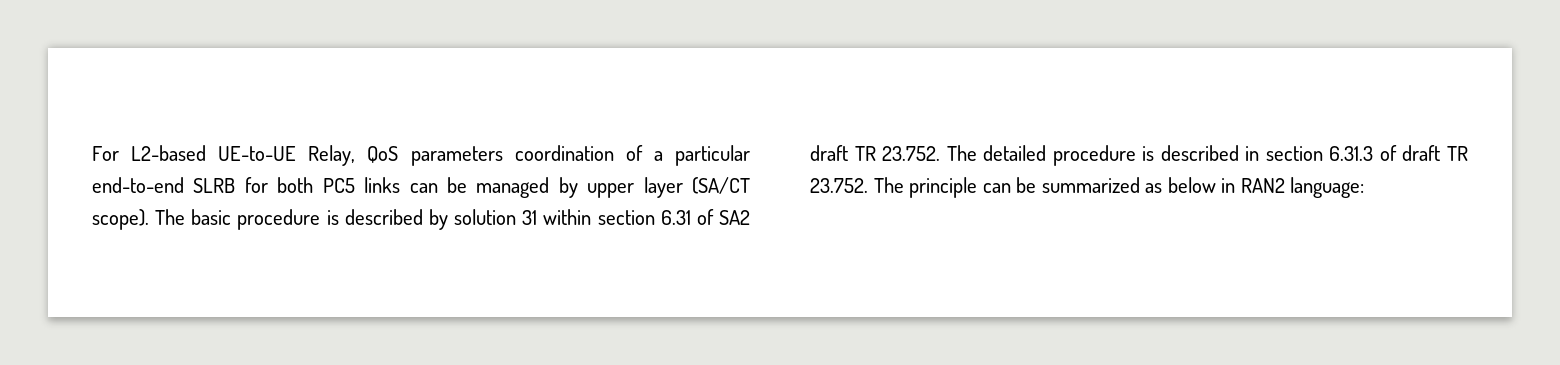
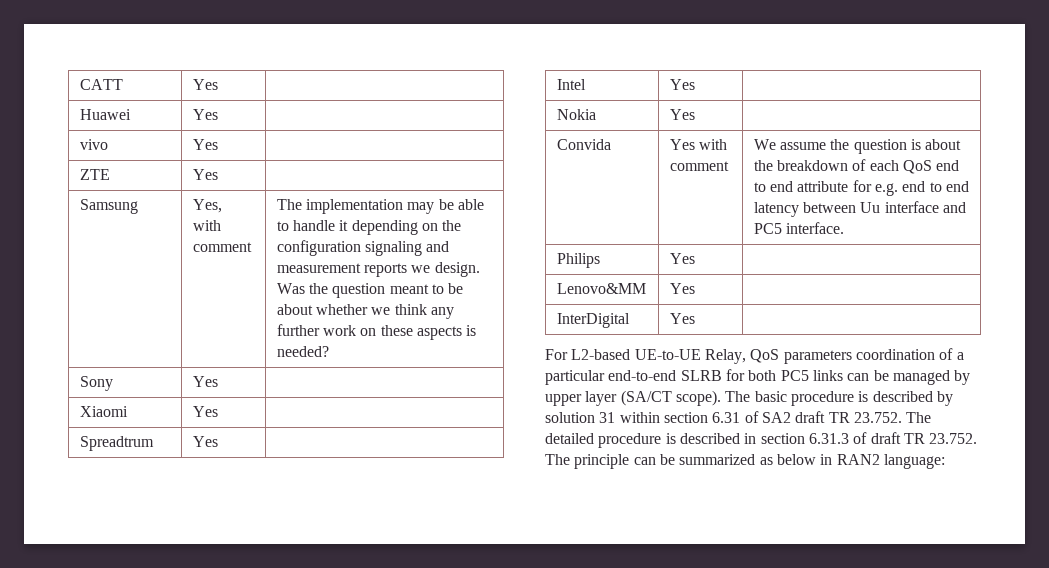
(92, 153) none -> [79,79,123,90] [192,79,218,90] [79,109,131,120] [192,109,218,120] [79,139,108,150] [192,139,218,150] [79,169,110,180] [192,169,218,180] [79,199,138,214] [192,199,222,213] [192,220,221,231] [192,242,252,252] [276,199,485,214] [276,220,462,235] [276,240,450,256] [276,262,480,277] [276,283,464,298] [276,304,455,319] [276,324,477,340] [276,346,329,357] [79,376,113,391] [192,376,218,387] [79,406,128,417] [192,406,218,417] [79,436,154,451] [192,436,218,447] [556,79,586,90] [669,79,695,90] [556,109,596,120] [669,109,695,120] [556,139,611,150] [669,139,728,150] [669,161,729,171] [753,139,962,154] [753,159,960,174] [753,180,970,196] [753,201,967,217] [753,222,845,234] [556,253,600,268] [669,253,695,264] [556,283,646,294] [669,283,695,294] [556,313,630,328] [669,313,695,324] CATT | Yes | // Huawei | Yes | // vivo | Yes | // ZTE | Yes | // Samsung | Yes, with comment | The implementation may be able to handle it depending on the configuration signaling and measurement reports we design. Was the question meant to be about whether we think any further work on these aspects is needed? // Sony | Yes | // Xiaomi | Yes | // Spreadtrum | Yes | // Intel | Yes | // Nokia | Yes | // Convida | Yes with comment | We assume the question is about the breakdown of each QoS end to end attribute for e.g. end to end latency between Uu interface and PC5 interface. // Philips | Yes | // Lenovo&MM | Yes | // InterDigital | Yes | //

